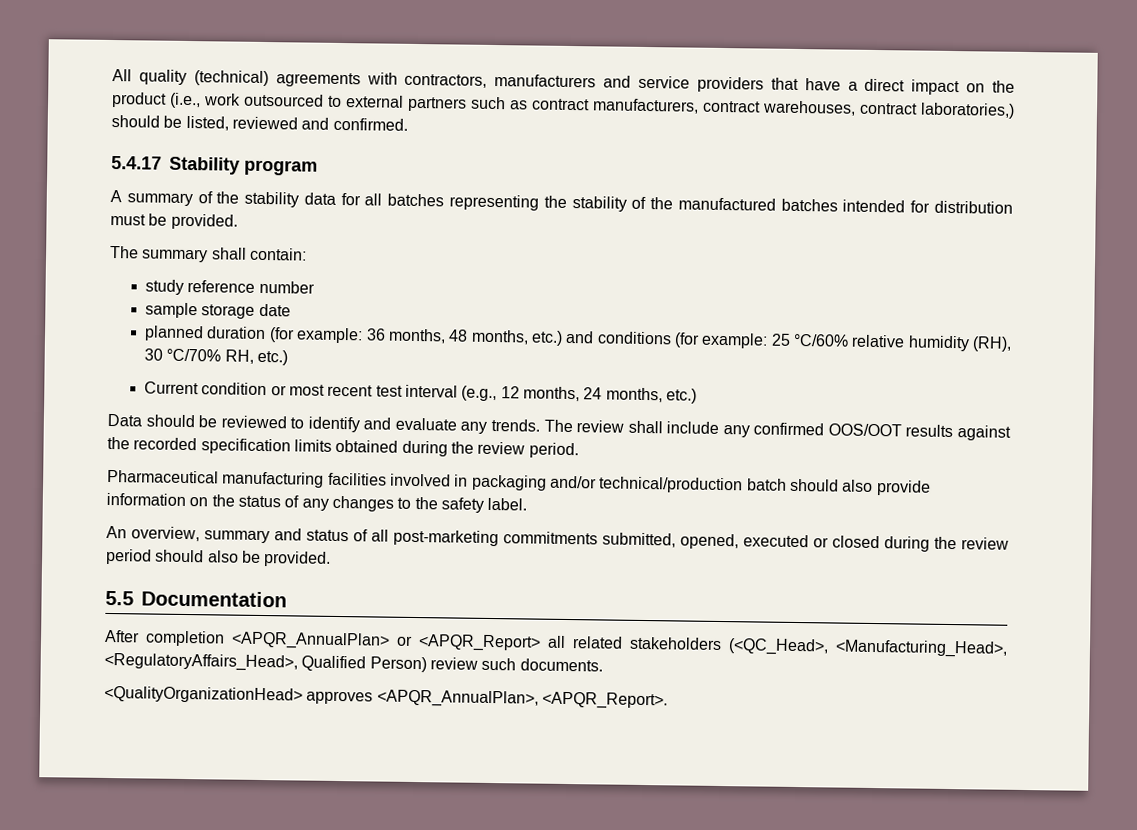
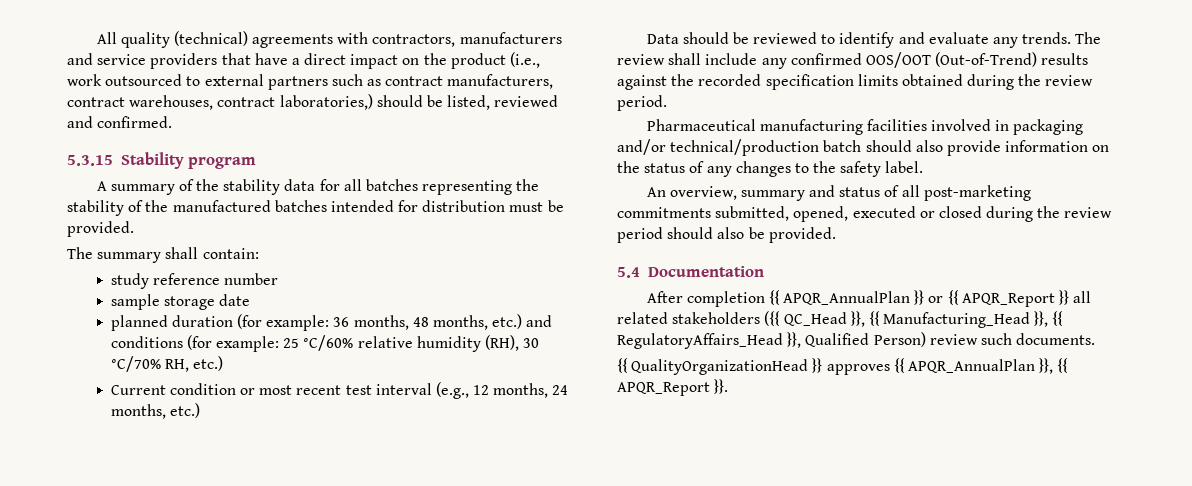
[111,155,162,170] 5.4.17 -> [67,155,113,166] 5.3.15
(902, 430) none -> [935,52,1038,67] (Out-of-Trend)
[105,590,134,606] 5.5 -> [617,267,640,278] 5.4
[231,631,1008,658] [104,652,298,672] <APQR_AnnualPlan> or <APQR_Report> all related stakeholders (<QC_Head>, <Manufacturing_Head>, <RegulatoryAffairs_Head>, -> [768,290,1092,307] [617,311,1064,328] [617,332,802,349] {{ APQR_AnnualPlan }} or {{ APQR_Report }} all related stakeholders ({{ QC_Head }}, {{ Manufacturing_Head }}, {{ RegulatoryAffairs_Head }},
[104,685,668,710] <QualityOrganizationHead> approves <APQR_AnnualPlan>, <APQR_Report>. -> [617,358,1069,375] [617,379,729,396] {{ QualityOrganizationHead }} approves {{ APQR_AnnualPlan }}, {{ APQR_Report }}.

